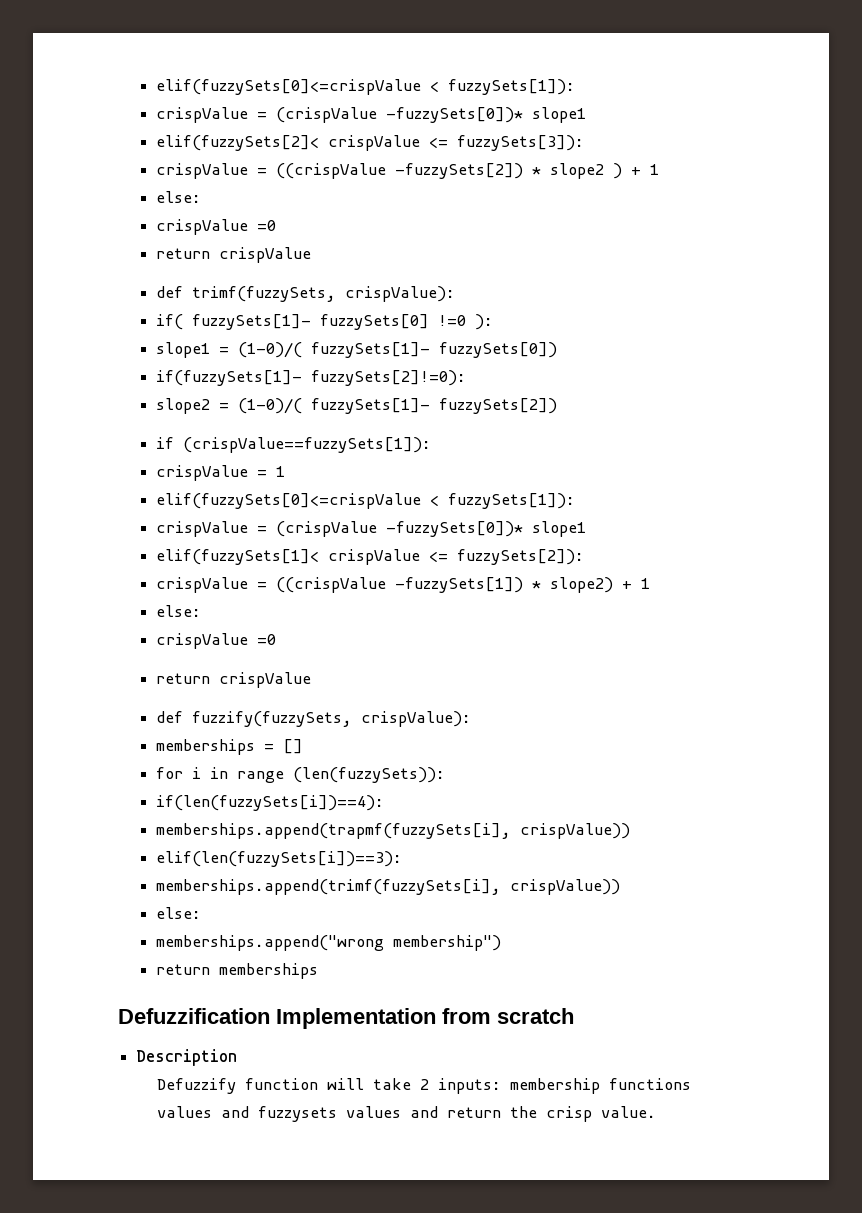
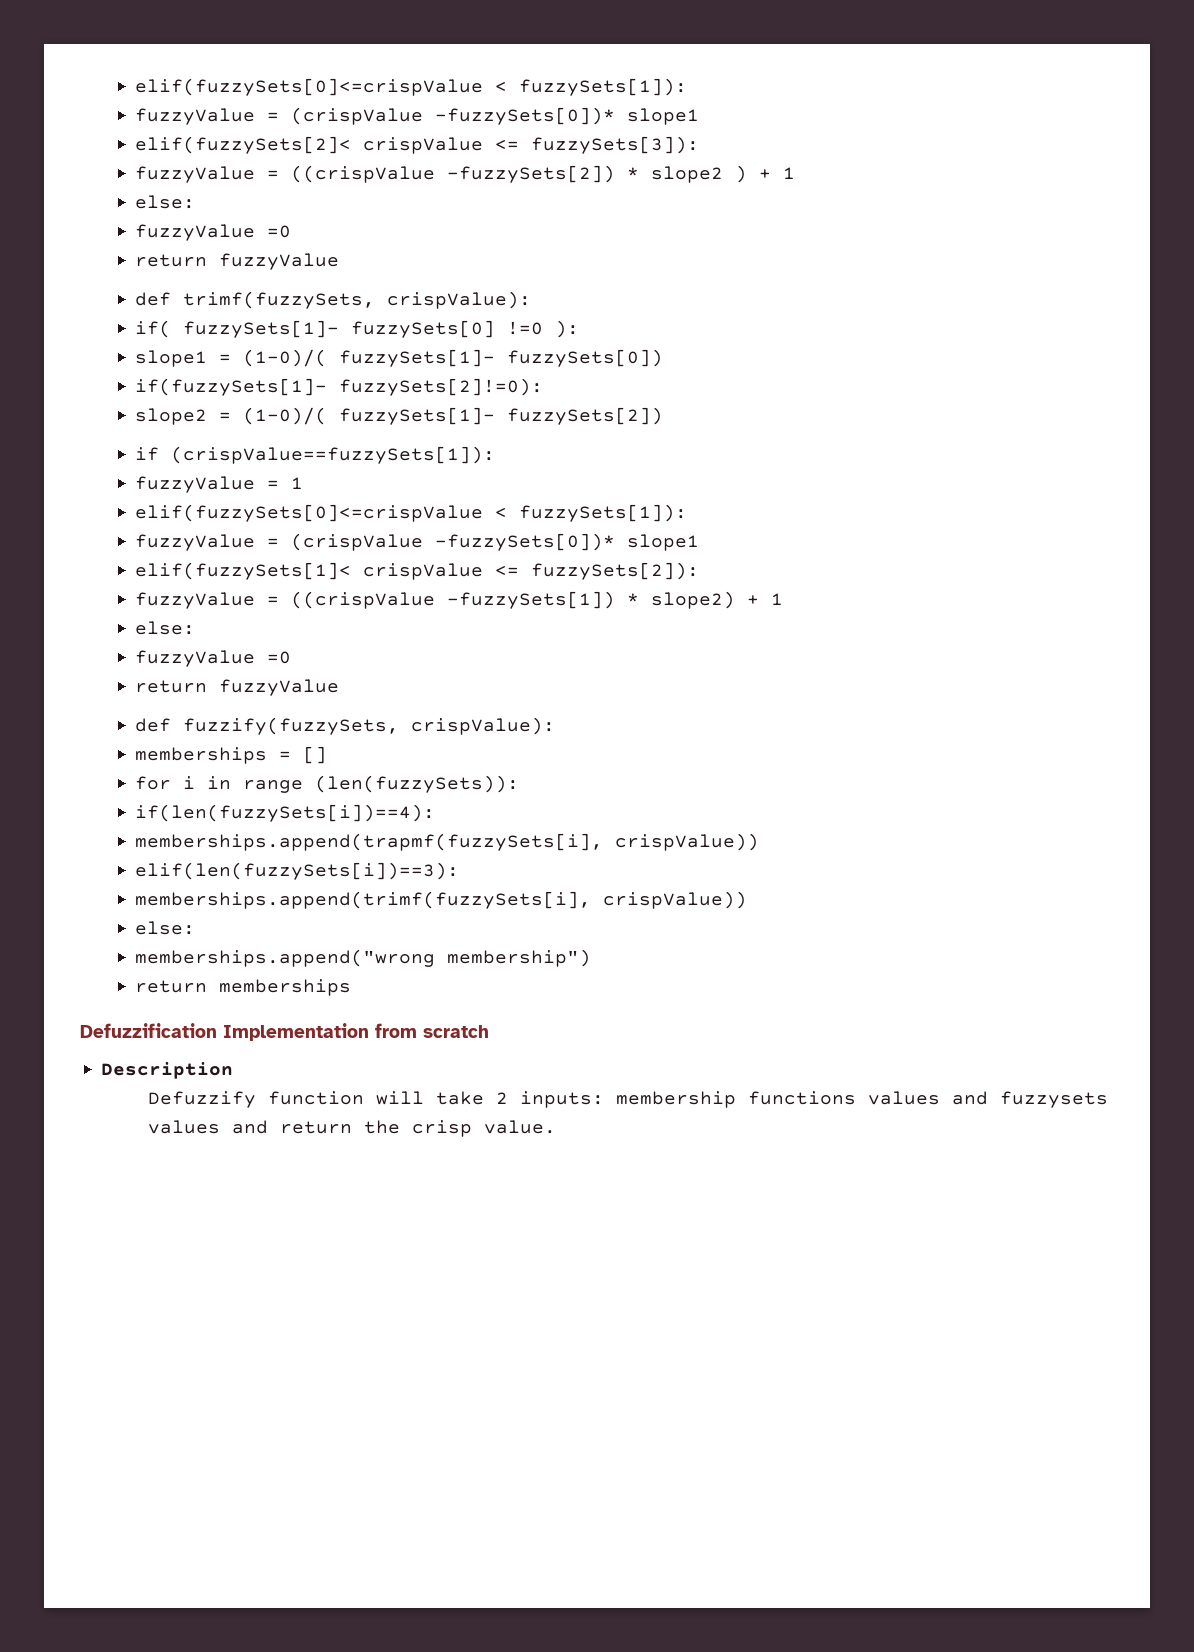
[155,79,575,95] [155,107,248,123] elif(fuzzySets[0]<=crispValue < fuzzySets[1]): // crispValue -> [135,78,688,96] [135,108,256,125] elif(fuzzySets[0]<=crispValue < fuzzySets[1]): // fuzzyValue
[155,163,248,179] crispValue -> [135,166,256,183] fuzzyValue
[155,219,276,235] [155,247,311,263] crispValue =0 // return crispValue -> [135,224,292,241] [135,253,340,270] fuzzyValue =0 // return fuzzyValue
[155,465,248,481] crispValue -> [135,476,256,493] fuzzyValue
[155,521,248,537] crispValue -> [135,534,256,551] fuzzyValue
[155,577,248,593] crispValue -> [135,592,256,609] fuzzyValue
[155,633,276,649] [155,672,311,688] crispValue =0 // return crispValue -> [135,650,292,667] [135,679,340,696] fuzzyValue =0 // return fuzzyValue

